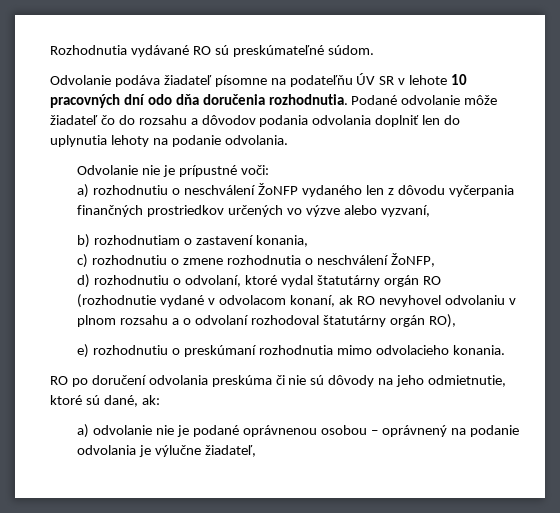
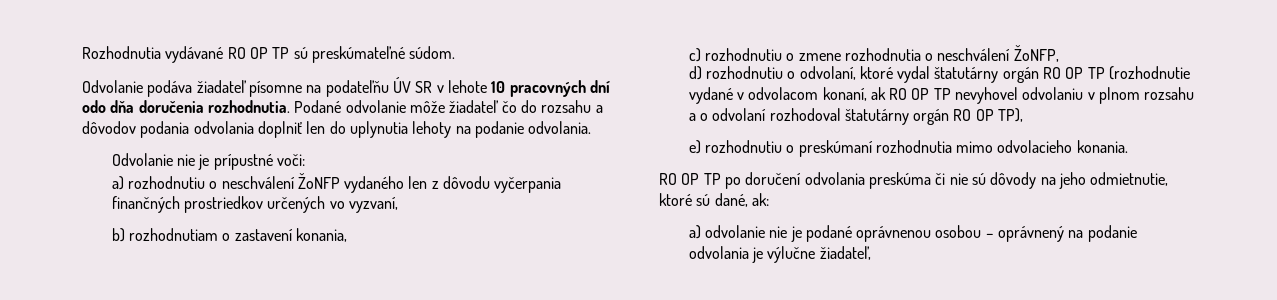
(211, 50) none -> [249,47,290,59] OP TP
[306,205,378,217] výzve alebo -> (345, 205) none
(441, 280) none -> [1065,67,1105,79] OP TP
(375, 300) none -> [911,88,951,100] OP TP
[428,314,456,328] RO), -> [953,108,1024,122] RO OP TP),
(68, 380) none -> [681,173,721,185] OP TP

